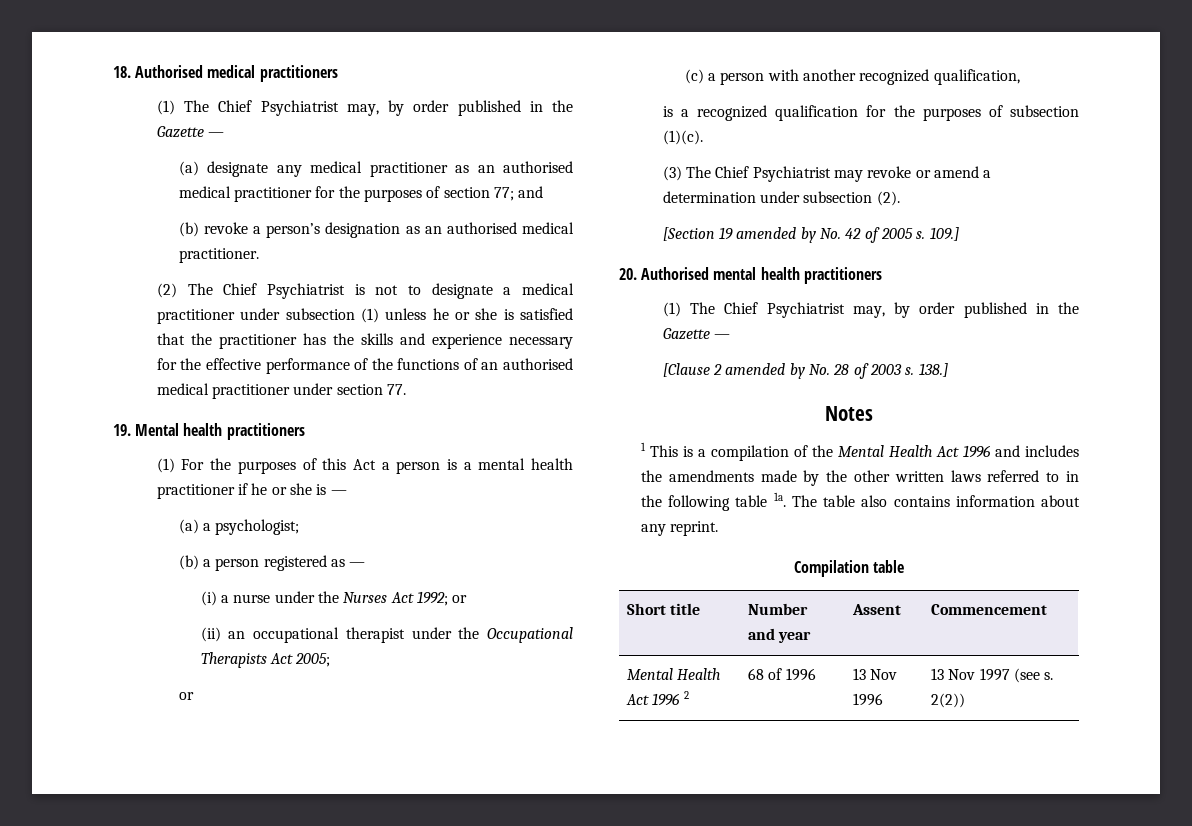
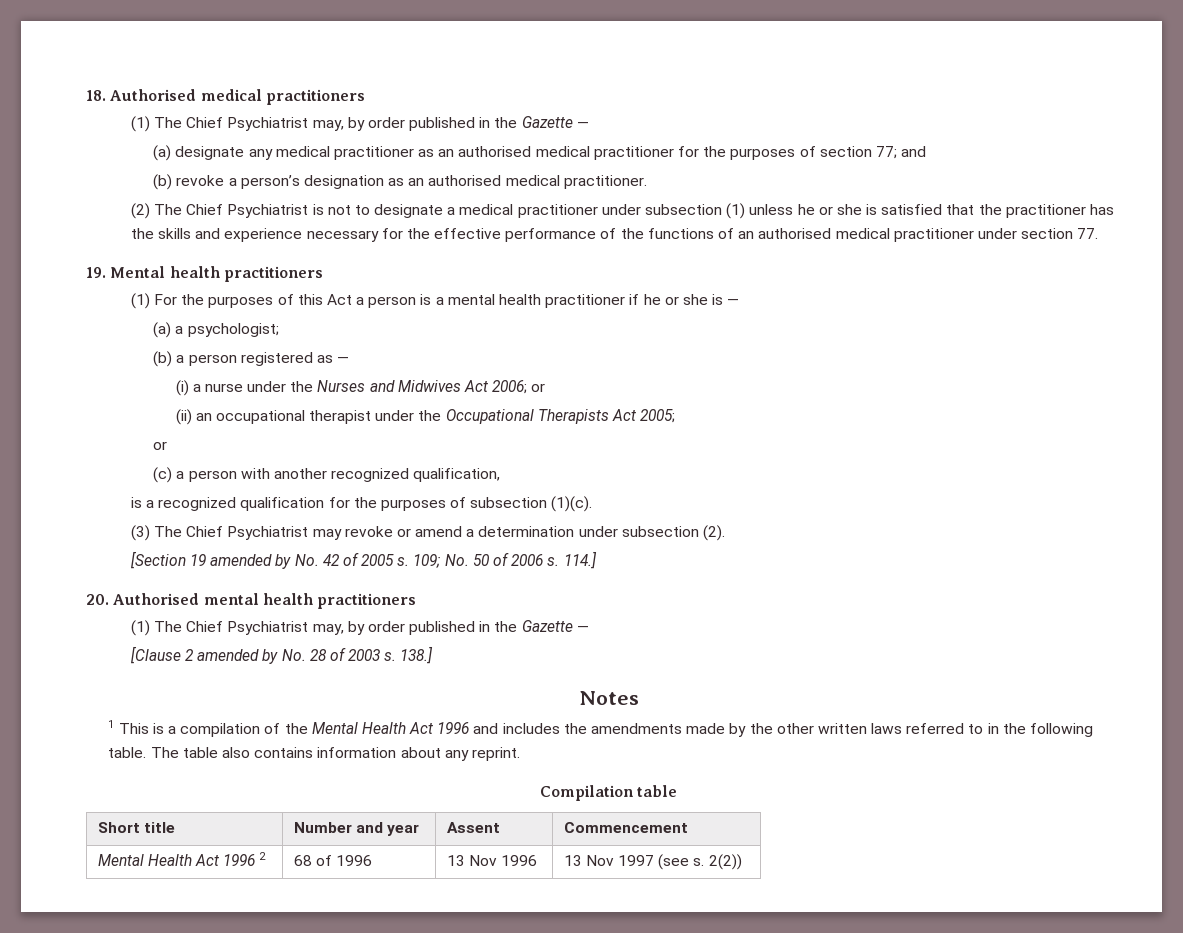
[390,591,448,606] Act 1992; -> [369,380,528,394] and Midwives Act 2006;
[929,227,959,241] 109.] -> [413,551,597,569] 109; No. 50 of 2006 s. 114.]
[735,492,786,507] table 1a. -> [108,747,147,758] table.

